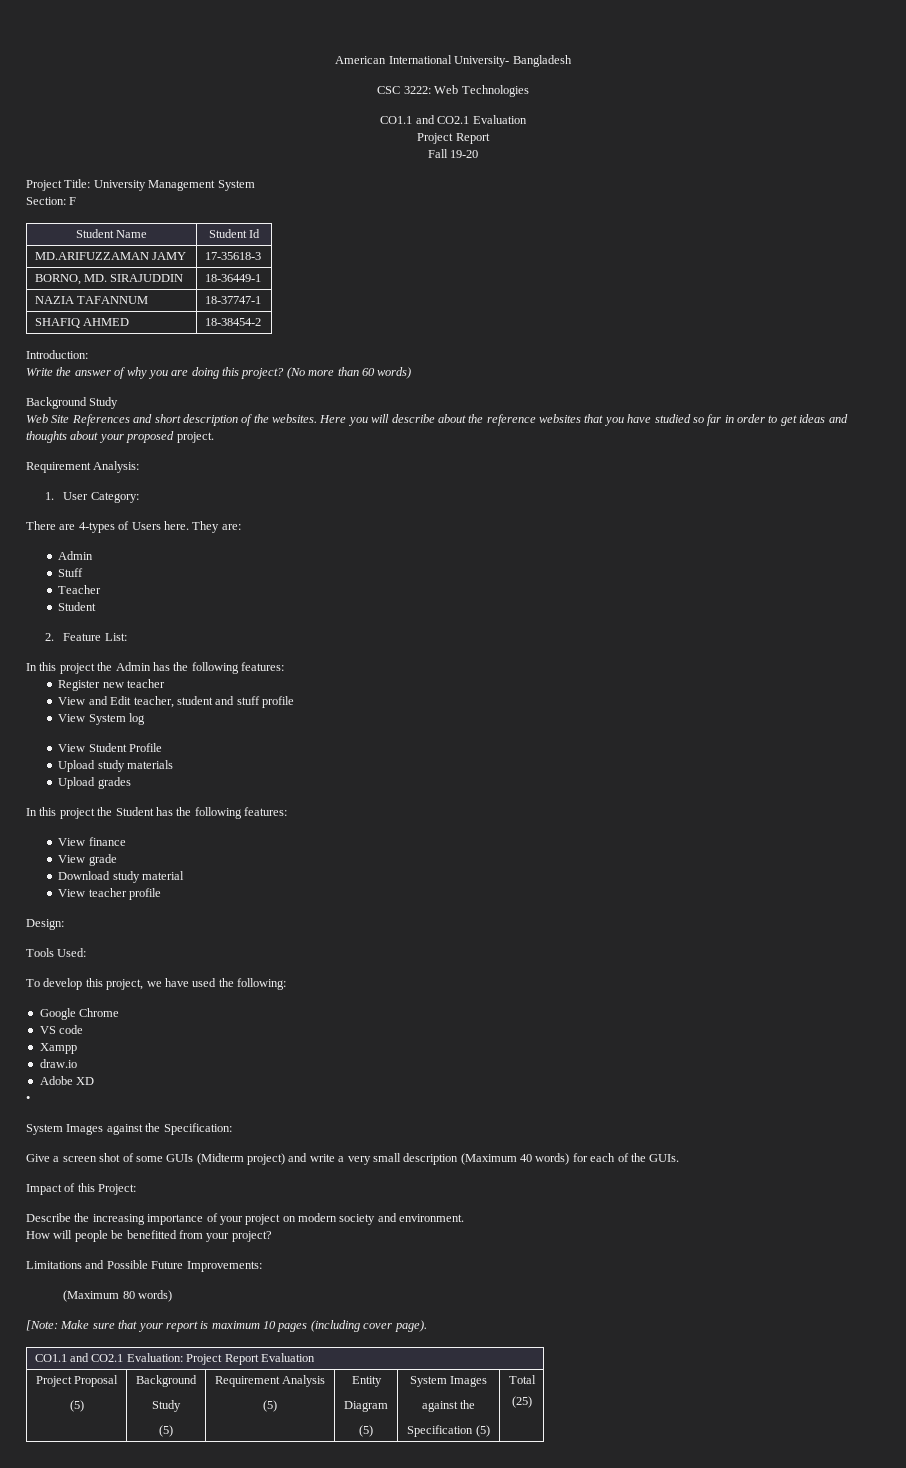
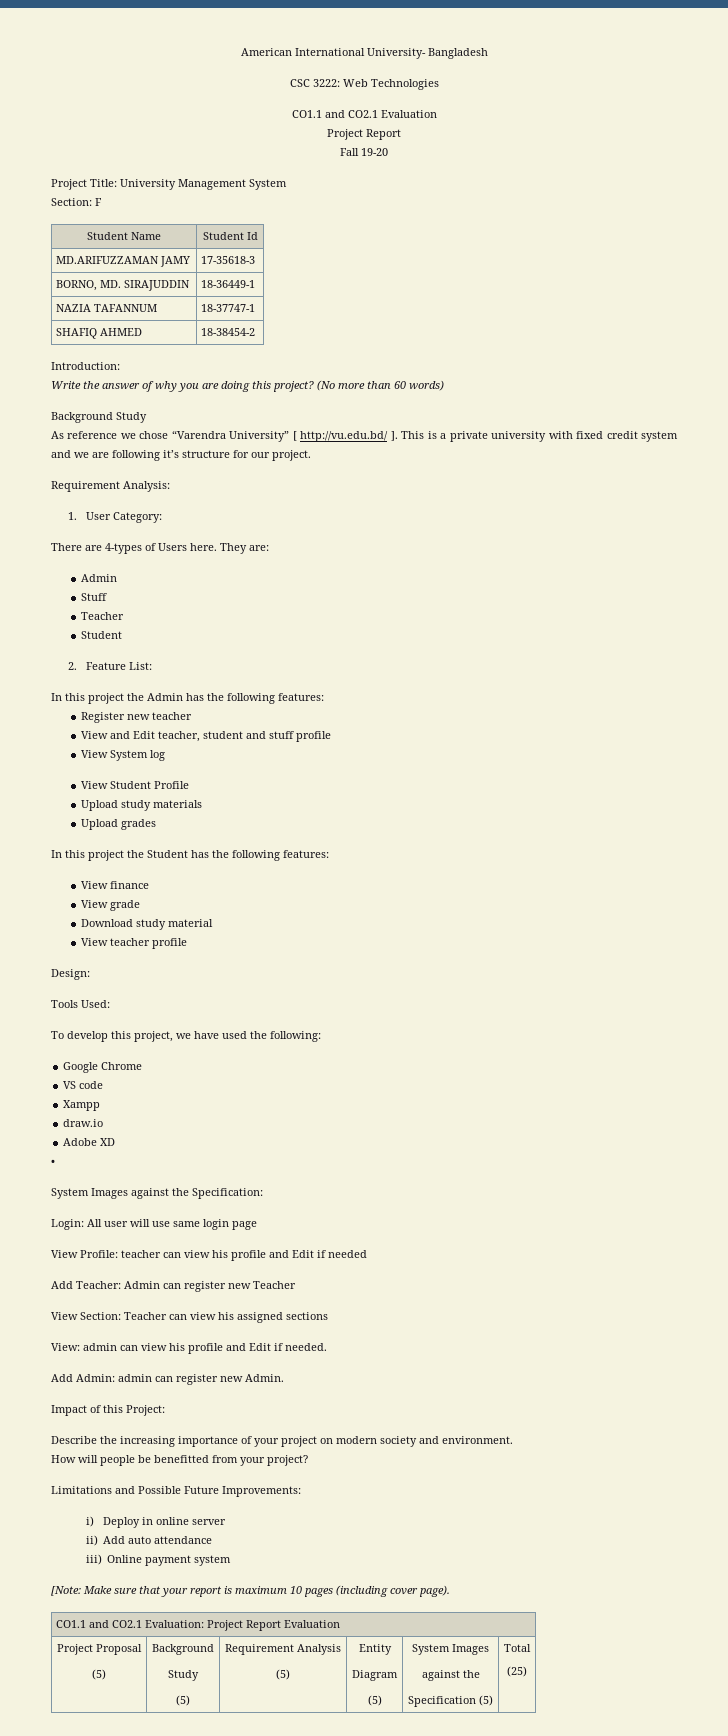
[26,414,848,426] [26,431,175,443] Web Site References and short description of the websites. Here you will describe about the reference websites that you have studied so far in order to get ideas and thoughts about your proposed -> [51,430,679,442] [51,450,270,461] As reference we chose “Varendra University” [ http://vu.edu.bd/ ]. This is a private university with fixed credit system and we are following it’s structure for our
[26,1153,680,1165] Give a screen shot of some GUIs (Midterm project) and write a very small description (Maximum 40 words) for each of the GUIs. -> [51,1219,257,1230] [51,1250,367,1261] [51,1281,296,1292] [51,1312,328,1323] [51,1343,327,1354] [51,1374,284,1385] Login: All user will use same login page // View Profile: teacher can view his profile and Edit if needed // Add Teacher: Admin can register new Teacher // View Section: Teacher can view his assigned sections // View: admin can view his profile and Edit if needed. // Add Admin: admin can register new Admin.
[63,1290,173,1302] (Maximum 80 words) -> [85,1516,227,1528] [85,1535,213,1546] [85,1554,232,1566] i) Deploy in online server // ii) Add auto attendance // iii) Online payment system

